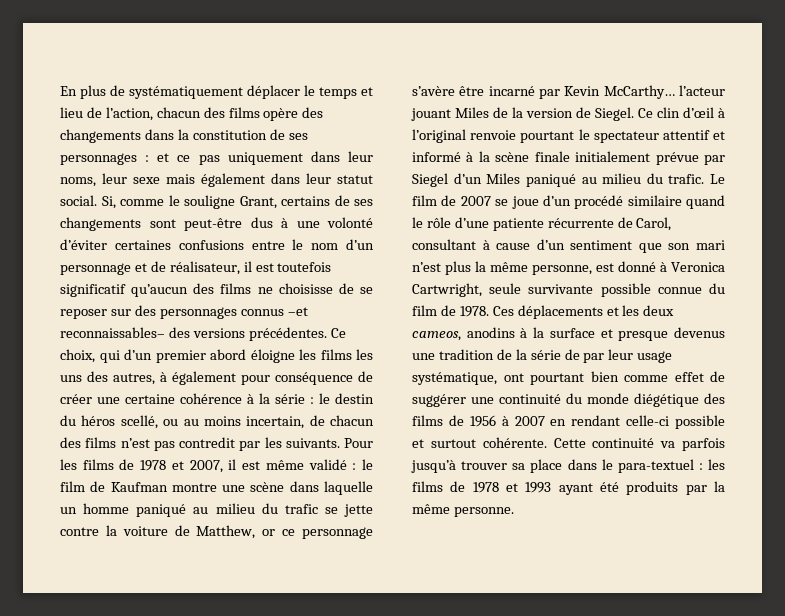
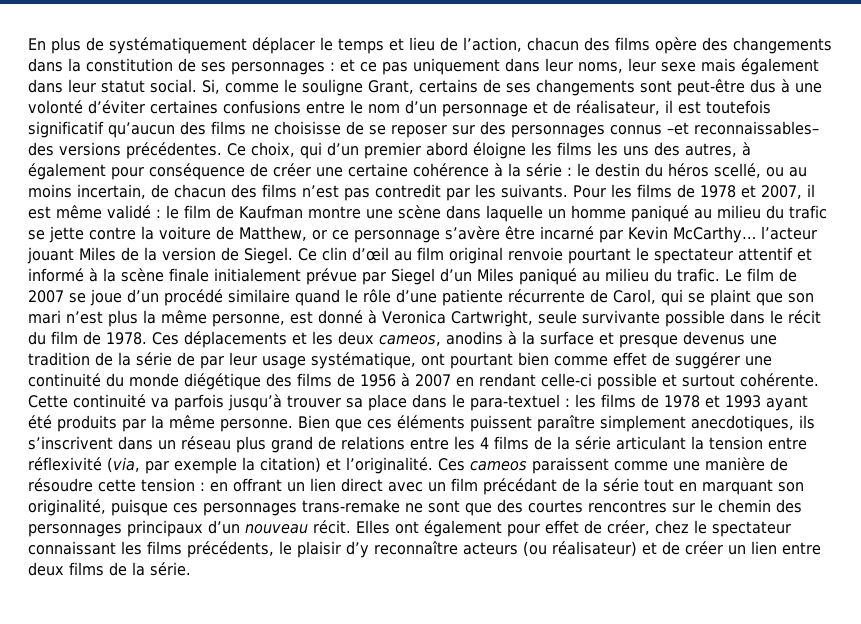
[718,108,725,118] [412,129,466,143] à l’original -> [394,247,503,264] au film original
[412,239,633,250] consultant à cause d’un sentiment -> [661,289,751,306] qui se plaint
[657,287,702,294] connue -> [729,310,821,324] dans le récit
(514, 512) none -> [298,415,815,432] [28,436,807,453] [28,457,788,474] [28,478,804,495] [28,499,802,516] [28,520,791,537] [28,541,821,558] [28,562,191,576] Bien que ces éléments puissent paraître simplement anecdotiques, ils s’inscrivent dans un réseau plus grand de relations entre les 4 films de la série articulant la tension entre réflexivité (via, par exemple la citation) et l’originalité. Ces cameos paraissent comme une manière de résoudre cette tension : en offrant un lien direct avec un film précédant de la série tout en marquant son originalité, puisque ces personnages trans-remake ne sont que des courtes rencontres sur le chemin des personnages principaux d’un nouveau récit. Elles ont également pour effet de créer, chez le spectateur connaissant les films précédents, le plaisir d’y reconnaître acteurs (ou réalisateur) et de créer un lien entre deux films de la série.

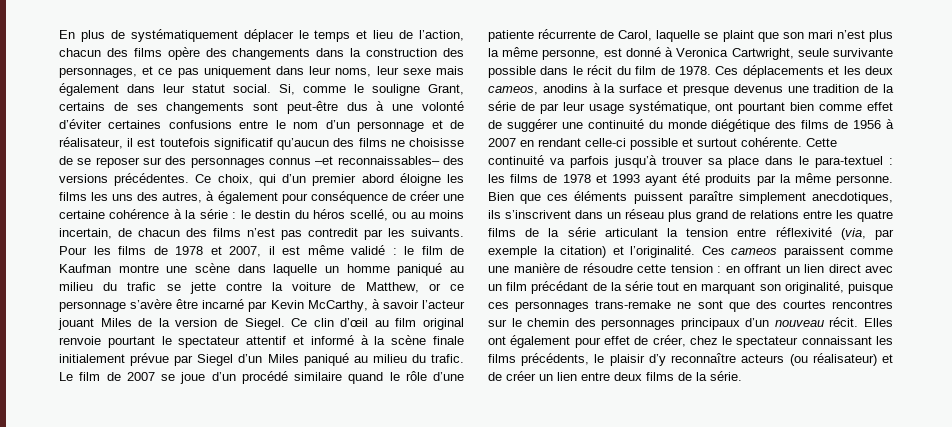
[86,58,335,75] constitution de ses personnages : -> [366,48,465,57] [59,67,137,78] construction des personnages,
[672,226,756,243] McCarthy… -> [307,299,419,312] McCarthy, à savoir
[661,289,683,306] qui -> [656,30,701,42] laquelle
[480,437,489,449] 4 -> [857,210,893,222] quatre

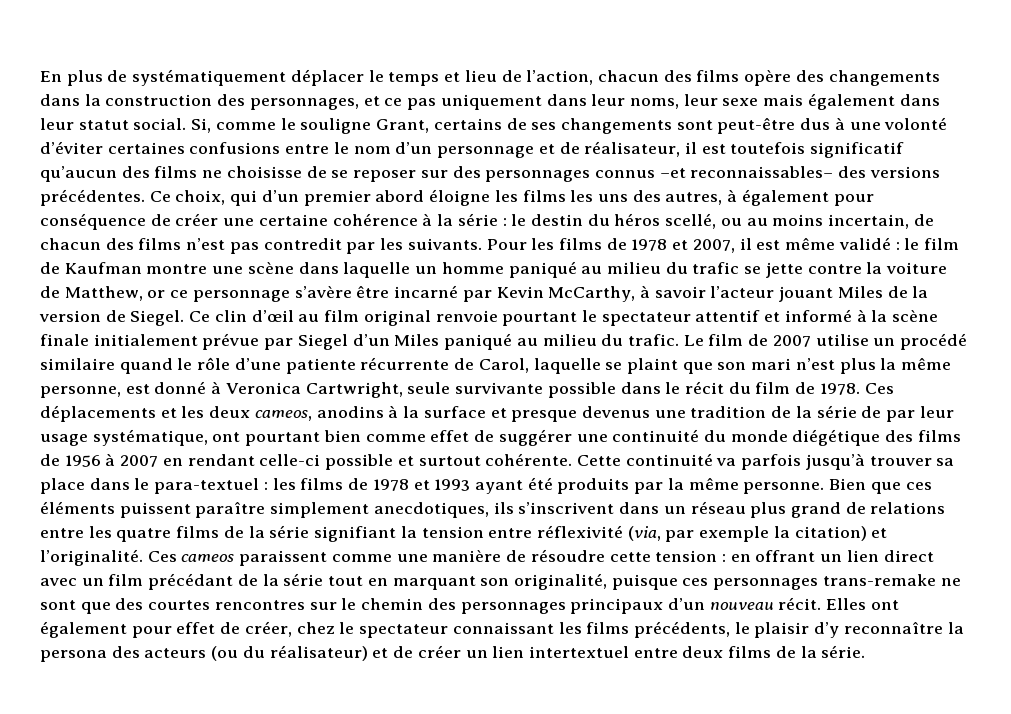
[161,372,236,384] se joue d’un -> [815,334,896,346] utilise un
[604,228,658,237] articulant -> [314,526,397,542] signifiant
(737, 358) none -> [947,622,964,634] [40,646,140,662] la persona des
(808, 360) none -> [242,646,265,658] du
(577, 376) none -> [528,646,629,658] intertextuel

